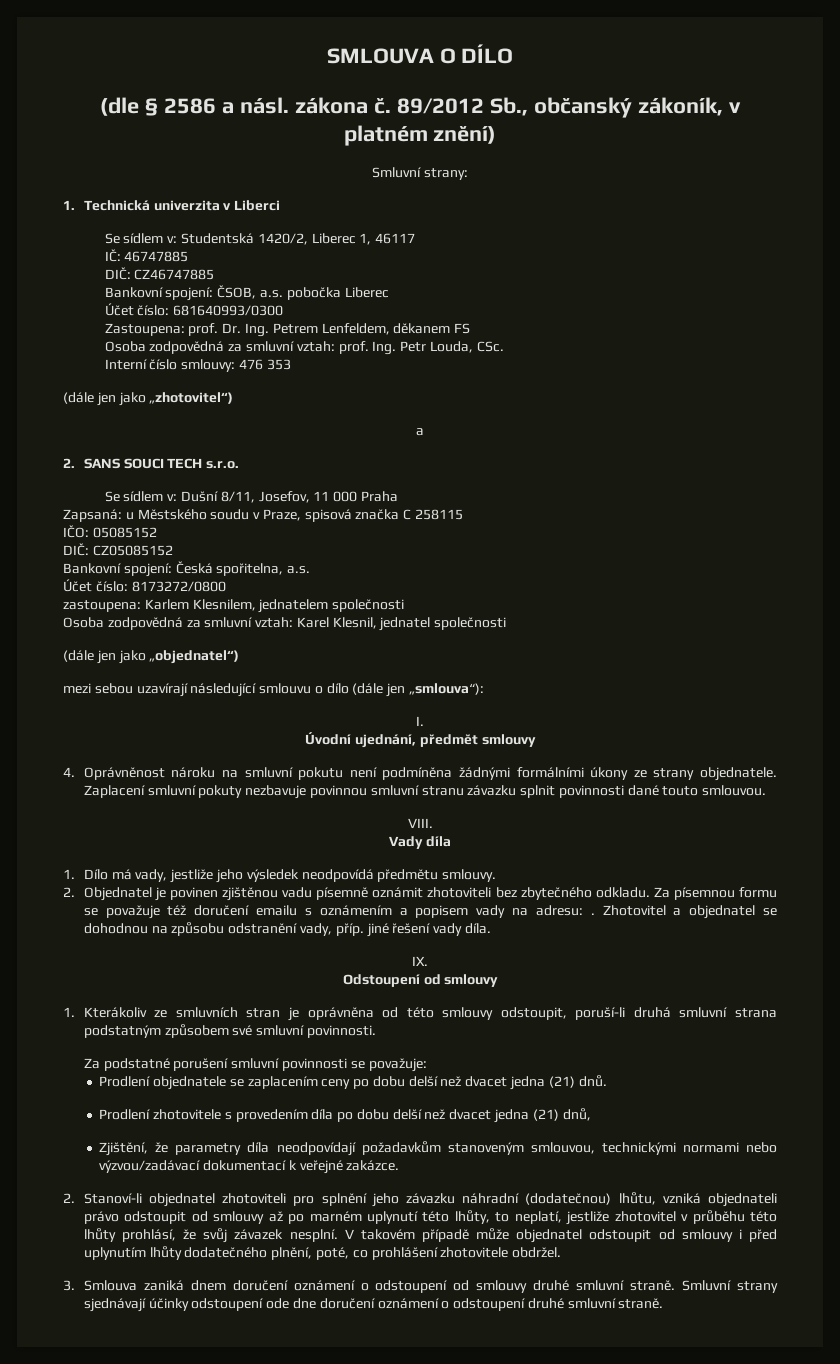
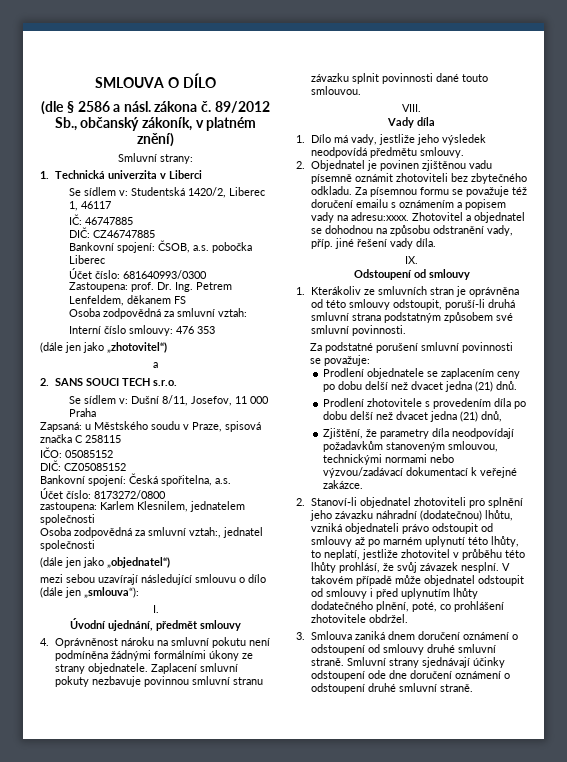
[338,341,504,355] prof. Ing. Petr Louda, CSc. -> (247, 312) none
[255,617,377,629] vztah: Karel Klesnil, -> [189,527,221,538] vztah:,
[535,905,595,916] adresu: . -> [350,212,409,221] adresu:xxxx.

